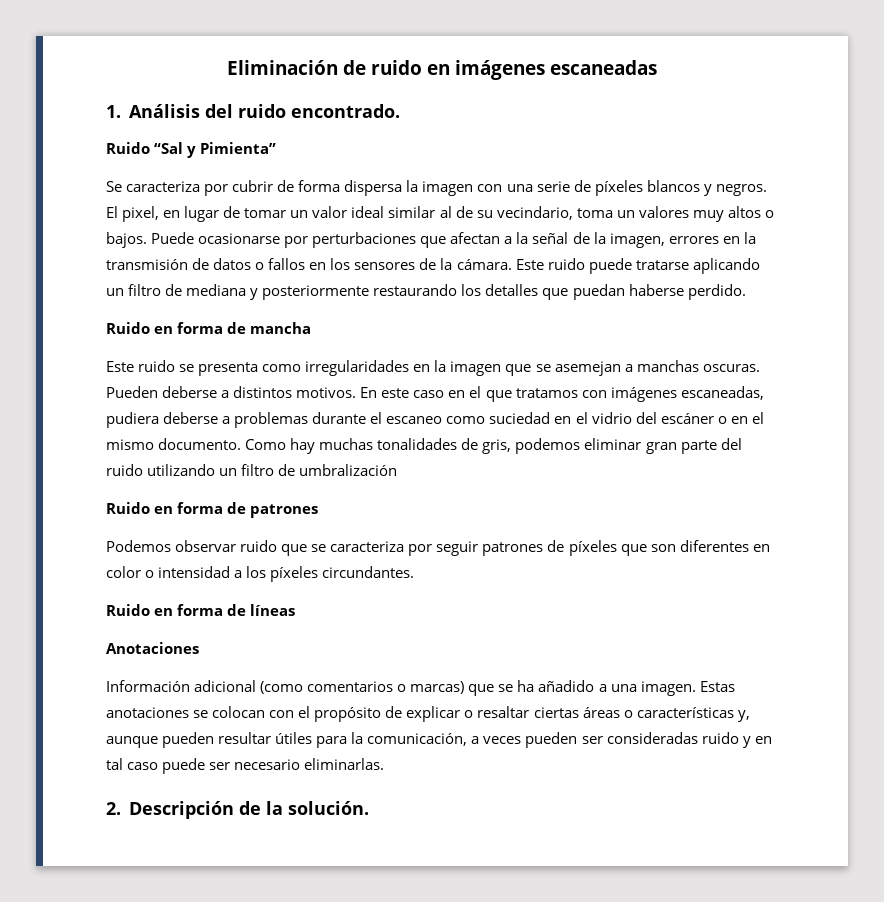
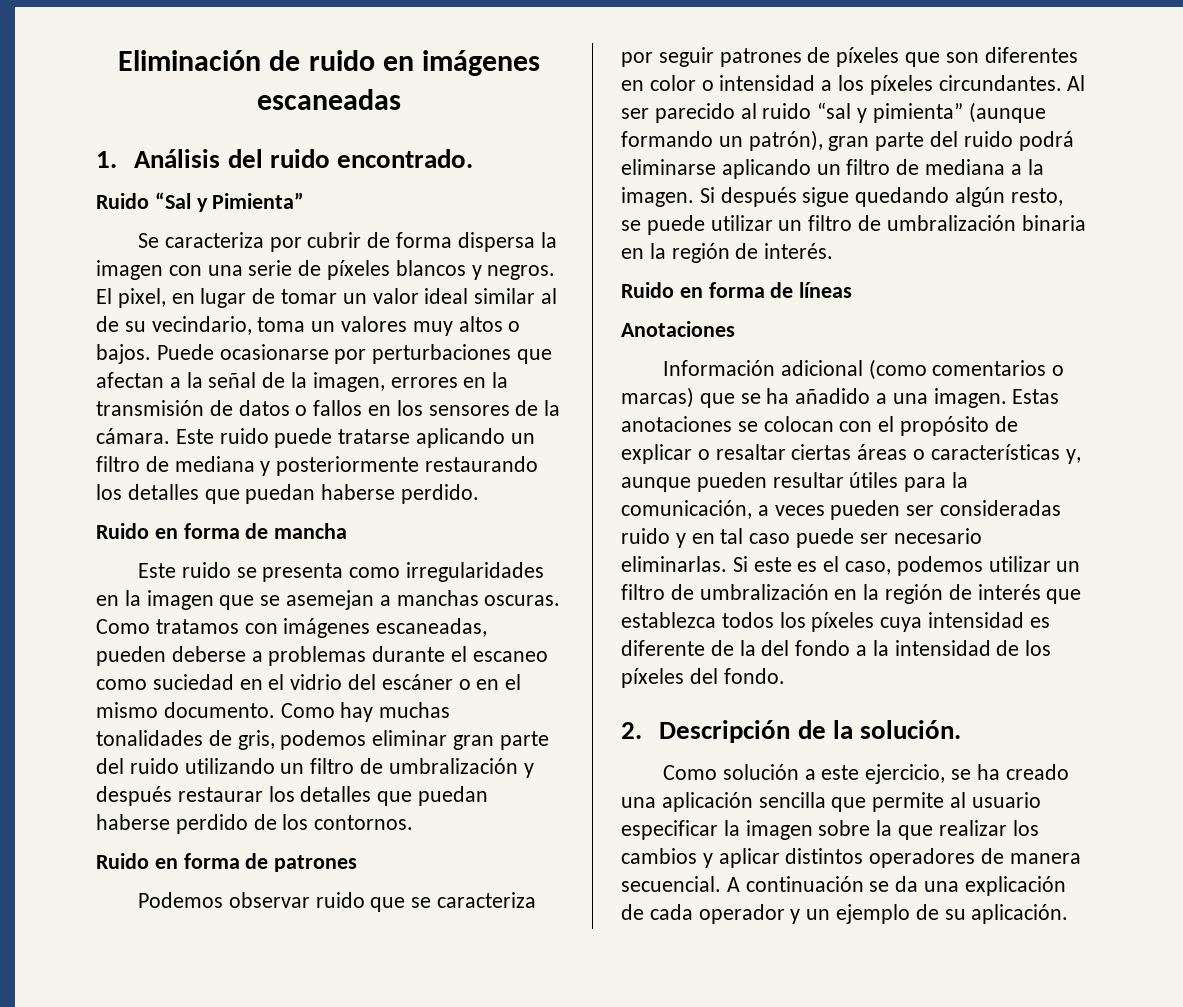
[106,386,512,402] Pueden deberse a distintos motivos. En este caso en el que -> [96,619,150,634] Como
[106,412,159,428] pudiera -> [96,646,166,666] pueden
(398, 470) none -> [523,763,534,778] [96,786,489,806] [96,814,414,834] y después restaurar los detalles que puedan haberse perdido de los contornos.
(415, 572) none -> [1067,75,1086,91] [621,102,1046,123] [621,130,1074,151] [621,159,1044,179] [621,187,1063,207] [621,215,1086,235] [621,243,834,263] Al ser parecido al ruido “sal y pimienta” (aunque formando un patrón), gran parte del ruido podrá eliminarse aplicando un filtro de mediana a la imagen. Si después sigue quedando algún resto, se puede utilizar un filtro de umbralización binaria en la región de interés.
(385, 764) none -> [732,556,1081,576] [621,584,1082,604] [621,612,1050,632] [621,640,1052,656] [621,668,785,688] Si este es el caso, podemos utilizar un filtro de umbralización en la región de interés que establezca todos los píxeles cuya intensidad es diferente de la del fondo a la intensidad de los píxeles del fondo.
(369, 808) none -> [662,764,1069,784] [621,792,1041,812] [621,820,1039,840] [621,848,1081,868] [621,876,1066,896] [621,904,1069,924] // Como solución a este ejercicio, se ha creado una aplicación sencilla que permite al usuario especificar la imagen sobre la que realizar los cambios y aplicar distintos operadores de manera secuencial. A continuación se da una explicación de cada operador y un ejemplo de su aplicación.

